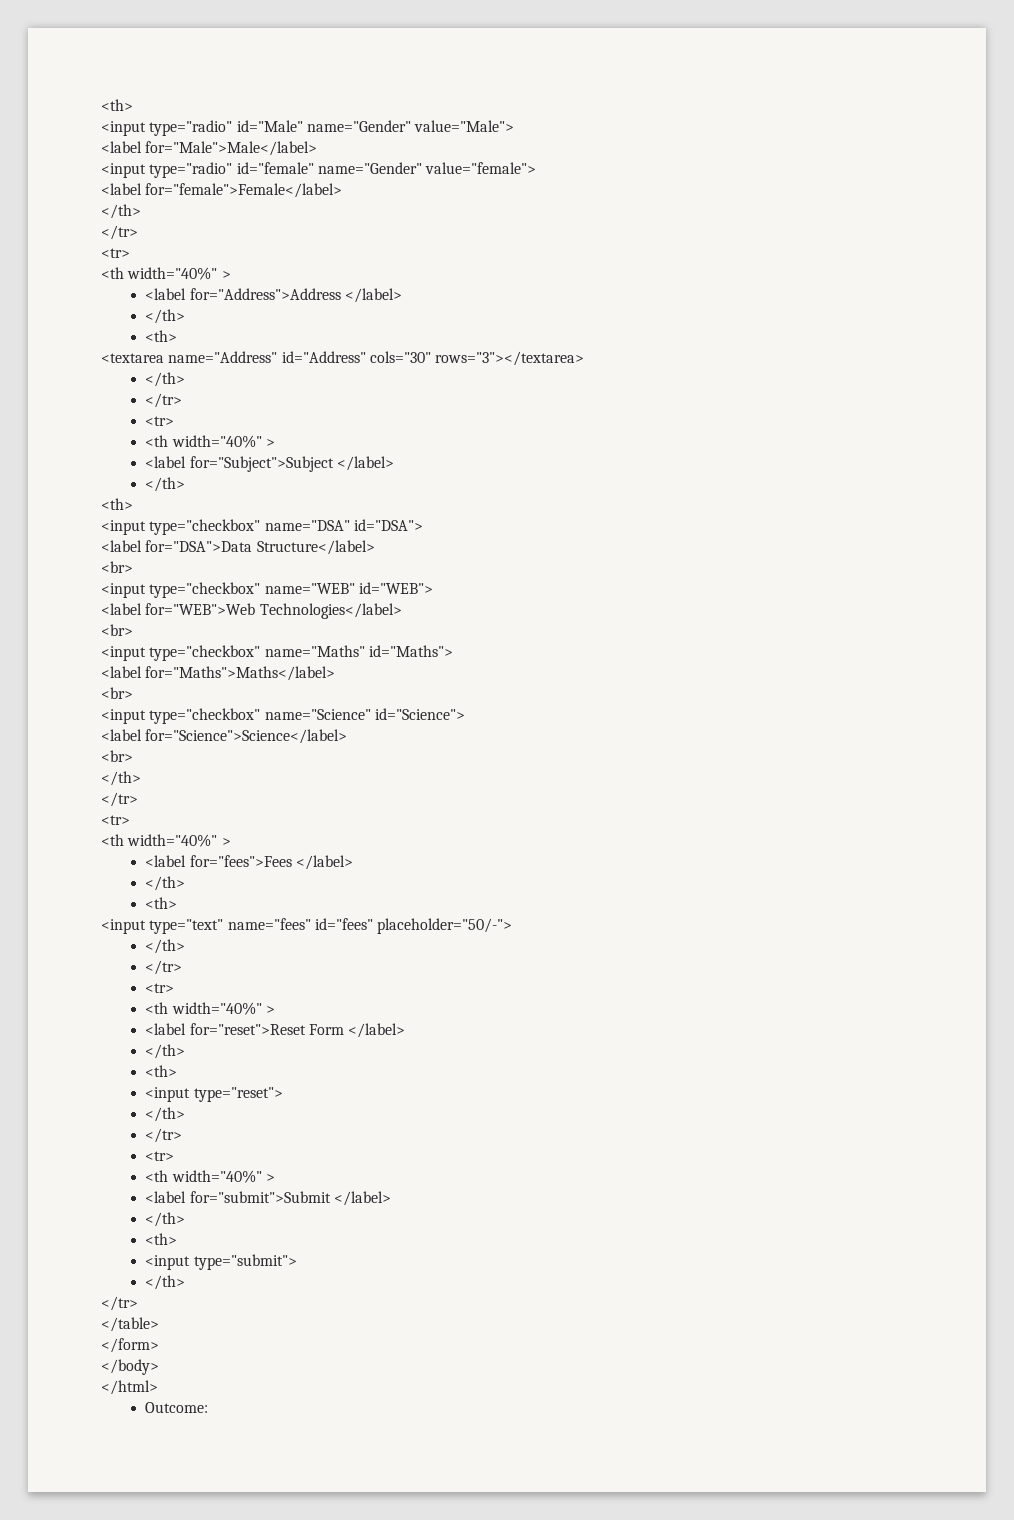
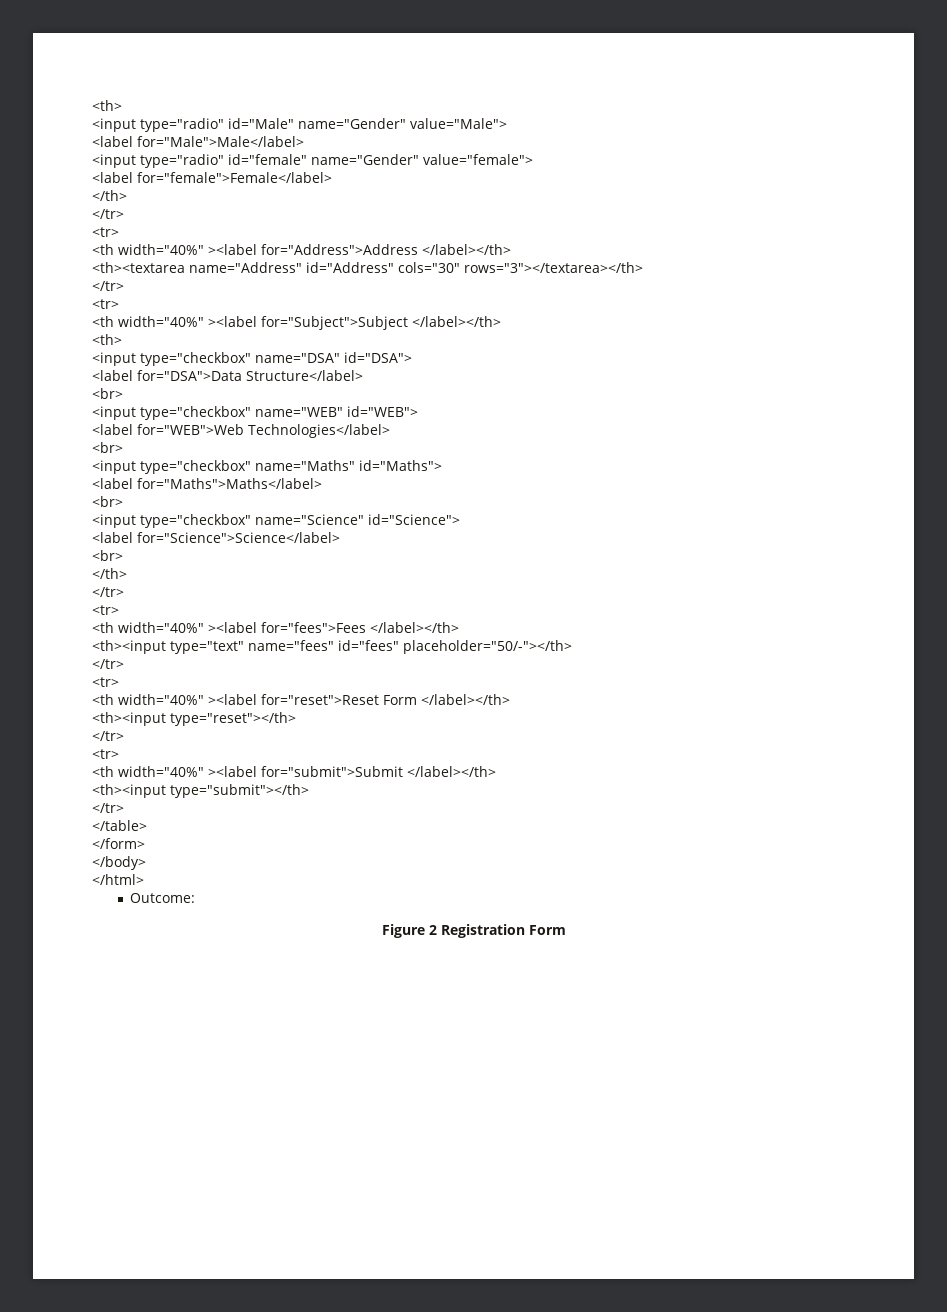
[221,271,231,279] [145,288,402,303] [145,309,186,324] [145,330,178,342] [101,353,164,363] > // <label for="Address">Address </label> // </th> // <th> // <textarea -> [208,244,511,255] [92,262,185,273] ><label for="Address">Address </label></th> // <th><textarea
[435,351,585,366] [145,372,186,387] [145,393,183,408] [145,416,175,426] [145,435,275,448] [145,456,394,472] [145,477,186,492] rows="3"></textarea> // </th> // </tr> // <tr> // <th width="40%" > // <label for="Subject">Subject </label> // </th> -> [463,262,643,273] [92,281,124,291] [92,299,119,309] [92,316,501,330] rows="3"></textarea></th> // </tr> // <tr> // <th width="40%" ><label for="Subject">Subject </label></th>
[221,838,231,846] [145,855,353,870] [145,876,186,891] [145,897,178,909] [101,919,146,934] > // <label for="fees">Fees </label> // </th> // <th> // <input -> [208,622,459,633] [92,640,166,654] ><label for="fees">Fees </label></th> // <th><input
[377,918,513,934] [145,939,186,954] [145,960,183,975] [145,983,175,993] [145,1002,275,1015] [145,1023,406,1038] [145,1044,186,1059] [145,1065,178,1077] [145,1087,283,1102] [145,1107,186,1122] [145,1128,183,1143] [145,1151,175,1161] [145,1170,275,1183] [145,1191,391,1206] [145,1212,186,1227] [145,1233,178,1245] [145,1254,297,1270] [145,1275,186,1290] placeholder="50/-"> // </th> // </tr> // <tr> // <th width="40%" > // <label for="reset">Reset Form </label> // </th> // <th> // <input type="reset"> // </th> // </tr> // <tr> // <th width="40%" > // <label for="submit">Submit </label> // </th> // <th> // <input type="submit"> // </th> -> [403,640,572,654] [92,659,124,669] [92,677,119,687] [92,694,510,705] [92,712,296,726] [92,731,124,741] [92,749,119,759] [92,766,496,777] [92,784,309,798] placeholder="50/-"></th> // </tr> // <tr> // <th width="40%" ><label for="reset">Reset Form </label></th> // <th><input type="reset"></th> // </tr> // <tr> // <th width="40%" ><label for="submit">Submit </label></th> // <th><input type="submit"></th>
(209, 1407) none -> [381,924,566,938] // Figure 2 Registration Form

